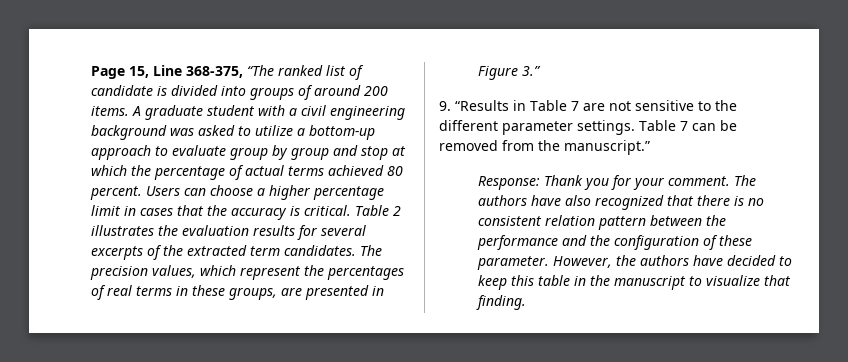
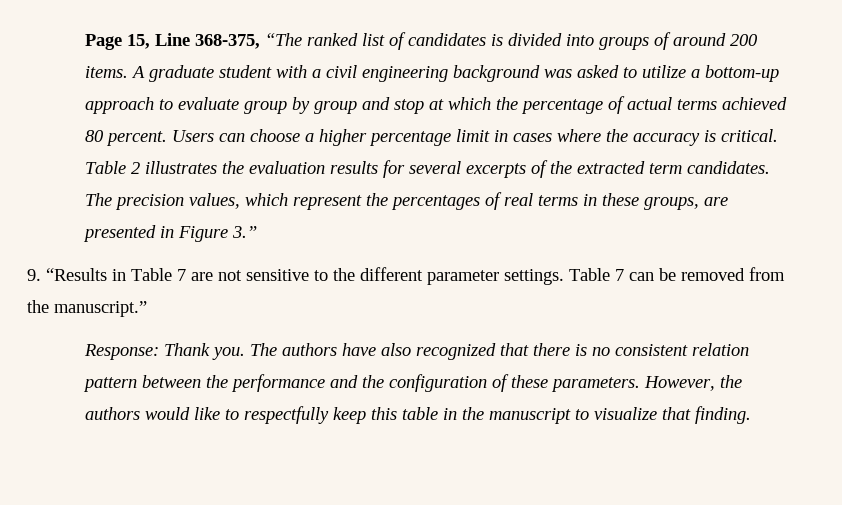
[91,85,154,96] candidate -> [407,33,486,46] candidates
[177,205,205,216] that -> [556,129,601,142] where
[584,175,731,190] you for your comment. -> [211,347,245,360] you.
[477,256,550,270] parameter. -> [550,377,640,392] parameters.
[693,255,793,266] have decided to -> [144,406,329,424] would like to respectfully

